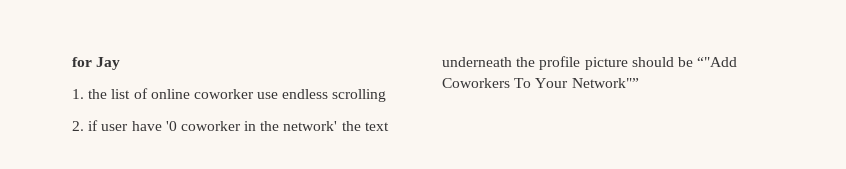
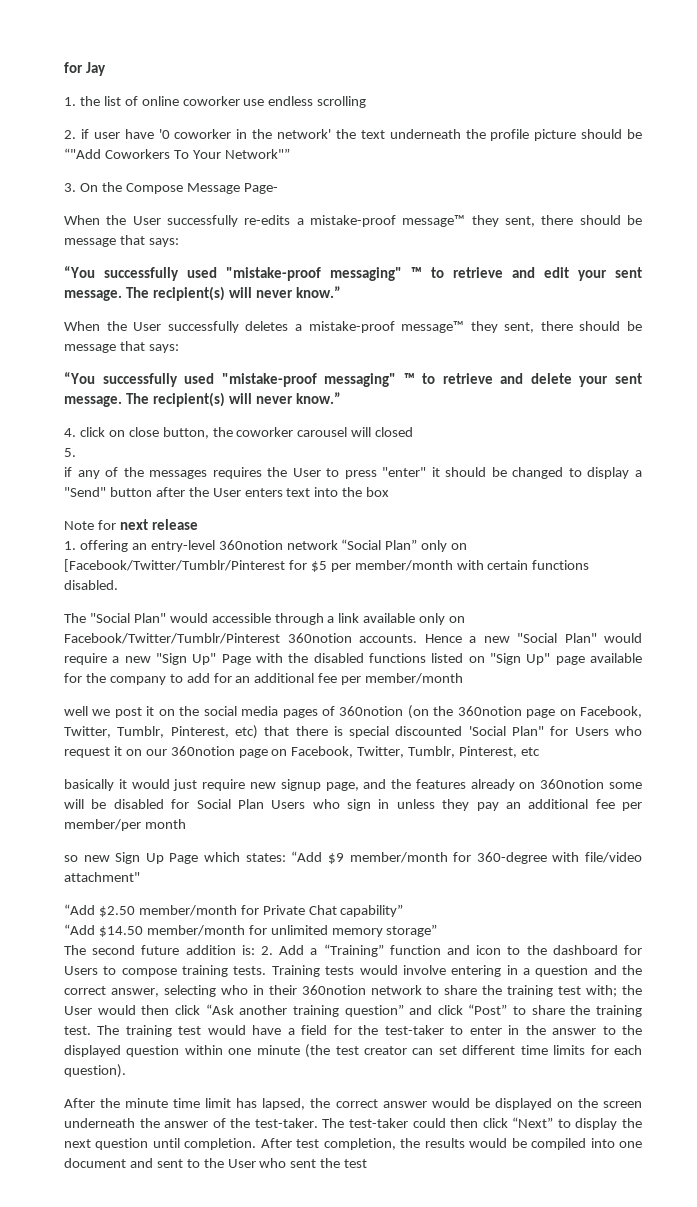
(639, 83) none -> [64,182,278,194] [64,215,642,227] [64,235,179,247] [64,266,642,281] [64,286,341,301] [64,321,642,333] [64,341,179,353] [64,372,642,387] [64,392,341,407] [64,427,414,439] [64,448,76,457] [64,467,643,479] [64,487,390,497] [64,519,198,530] [64,539,468,552] [64,559,590,572] [64,580,118,590] [64,613,466,625] [64,633,642,644] [64,653,642,665] [64,673,464,685] [64,705,642,719] [64,725,643,739] [64,746,541,758] [64,779,642,791] [64,799,642,811] [64,819,186,831] [64,851,643,864] [64,872,140,882] [64,904,404,917] [64,924,438,937] [64,944,642,957] [64,965,643,977] [64,985,643,997] [64,1004,643,1017] [64,1025,643,1037] [64,1044,643,1058] [64,1064,126,1078] [64,1098,642,1110] [64,1117,642,1130] [64,1138,642,1150] [64,1158,368,1168] // 3. On the Compose Message Page- // When the User successfully re-edits a mistake-proof message™ they sent, there should be message that says: // “You successfully used "mistake-proof messaging" ™ to retrieve and edit your sent message. The recipient(s) will never know.” // When the User successfully deletes a mistake-proof message™ they sent, there should be message that says: // “You successfully used "mistake-proof messaging" ™ to retrieve and delete your sent message. The recipient(s) will never know.” // 4. click on close button, the coworker carousel will closed // 5. // if any of the messages requires the User to press "enter" it should be changed to display a "Send" button after the User enters text into the box // Note for next release // 1. offering an entry-level 360notion network “Social Plan” only on [Facebook/Twitter/Tumblr/Pinterest for $5 per member/month with certain functions disabled. // The "Social Plan" would accessible through a link available only on Facebook/Twitter/Tumblr/Pinterest 360notion accounts. Hence a new "Social Plan" would require a new "Sign Up" Page with the disabled functions listed on "Sign Up" page available for the company to add for an additional fee per member/month // well we post it on the social media pages of 360notion (on the 360notion page on Facebook, Twitter, Tumblr, Pinterest, etc) that there is special discounted 'Social Plan" for Users who request it on our 360notion page on Facebook, Twitter, Tumblr, Pinterest, etc // basically it would just require new signup page, and the features already on 360notion some will be disabled for Social Plan Users who sign in unless they pay an additional fee per member/per month // so new Sign Up Page which states: “Add $9 member/month for 360-degree with file/video attachment" // “Add $2.50 member/month for Private Chat capability” // “Add $14.50 member/month for unlimited memory storage” // The second future addition is: 2. Add a “Training” function and icon to the dashboard for Users to compose training tests. Training tests would involve entering in a question and the correct answer, selecting who in their 360notion network to share the training test with; the User would then click “Ask another training question” and click “Post” to share the training test. The training test would have a field for the test-taker to enter in the answer to the displayed question within one minute (the test creator can set different time limits for each question). // After the minute time limit has lapsed, the correct answer would be displayed on the screen underneath the answer of the test-taker. The test-taker could then click “Next” to display the next question until completion. After test completion, the results would be compiled into one document and sent to the User who sent the test

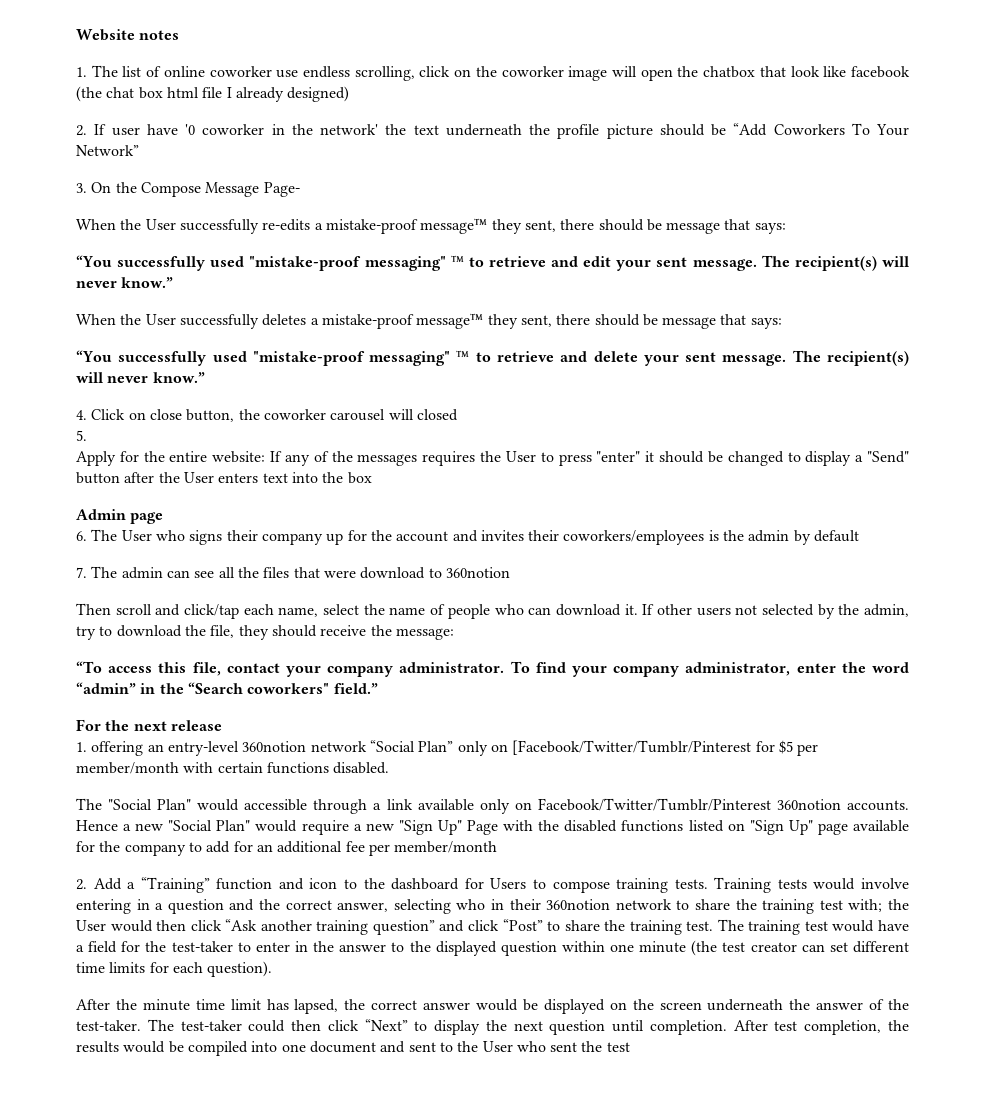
[64,62,106,76] [64,96,100,106] for Jay // 1. the -> [76,29,180,41] [76,65,118,77] Website notes // 1. The
[317,96,367,108] [64,129,89,139] scrolling // 2. if -> [354,66,910,81] [76,86,350,102] [76,124,107,136] scrolling, click on the coworker image will open the chatbox that look like facebook (the chat box html file I already designed) // 2. If
[64,148,101,159] “"Add -> [733,123,768,136] “Add
[224,148,290,159] Network"” -> [76,145,139,156] Network”
[79,427,105,437] click -> [91,409,126,420] Click
[64,467,72,477] if -> [76,451,283,466] Apply for the entire website: If
[64,520,116,530] Note for -> [76,509,164,524] [76,529,860,545] [76,566,510,579] [76,603,909,619] [76,625,454,640] [76,661,910,677] [76,682,378,694] [76,719,130,731] Admin page // 6. The User who signs their company up for the account and invites their coworkers/employees is the admin by default // 7. The admin can see all the files that were download to 360notion // Then scroll and click/tap each name, select the name of people who can download it. If other users not selected by the admin, try to download the file, they should receive the message: // “To access this file, contact your company administrator. To find your company administrator, enter the word “admin” in the “Search coworkers" field.” // For the
[64,705,642,719] [64,725,643,739] [64,746,541,758] [64,779,642,791] [64,799,642,811] [64,819,186,831] [64,851,643,864] [64,872,140,882] [64,904,404,917] [64,924,438,937] [64,945,255,955] well we post it on the social media pages of 360notion (on the 360notion page on Facebook, Twitter, Tumblr, Pinterest, etc) that there is special discounted 'Social Plan" for Users who request it on our 360notion page on Facebook, Twitter, Tumblr, Pinterest, etc // basically it would just require new signup page, and the features already on 360notion some will be disabled for Social Plan Users who sign in unless they pay an additional fee per member/per month // so new Sign Up Page which states: “Add $9 member/month for 360-degree with file/video attachment" // “Add $2.50 member/month for Private Chat capability” // “Add $14.50 member/month for unlimited memory storage” // The second future addition is: -> (498, 847) none

